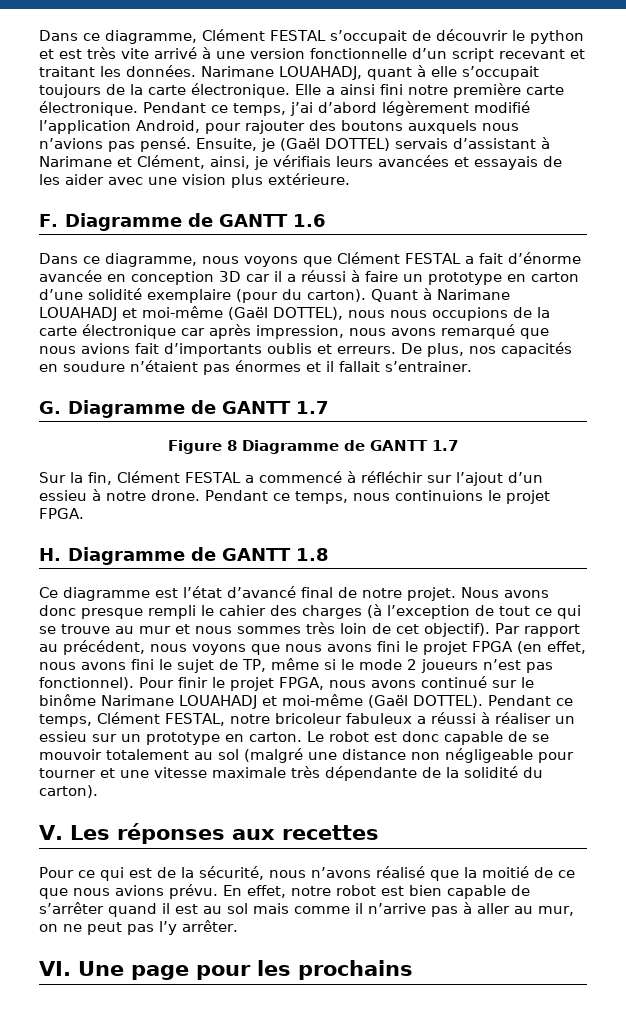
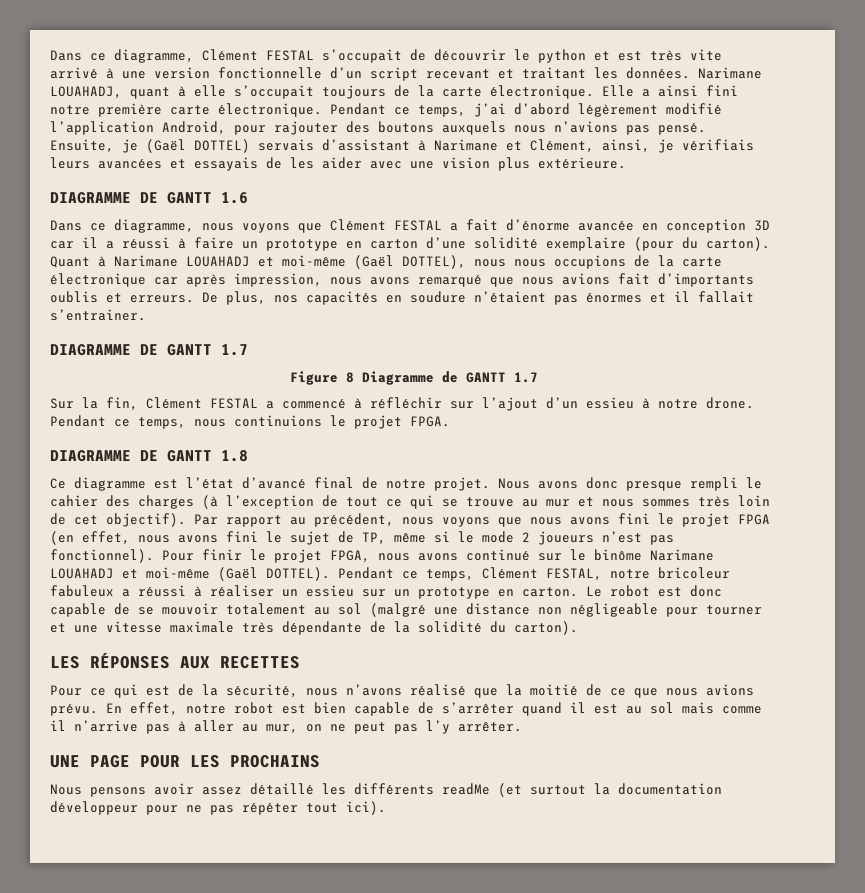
[39,213,214,231] F. Diagramme de -> [50,192,158,204] DIAGRAMME DE
[39,400,217,418] G. Diagramme de -> [50,344,158,356] DIAGRAMME DE
[39,547,217,565] H. Diagramme de -> [50,450,158,462] DIAGRAMME DE
[39,823,380,844] V. Les réponses aux recettes -> [50,653,300,669] LES RÉPONSES AUX RECETTES
[39,960,414,980] VI. Une page pour les prochains -> [50,755,320,768] [50,783,722,797] [50,801,386,815] UNE PAGE POUR LES PROCHAINS // Nous pensons avoir assez détaillé les différents readMe (et surtout la documentation développeur pour ne pas répéter tout ici).

